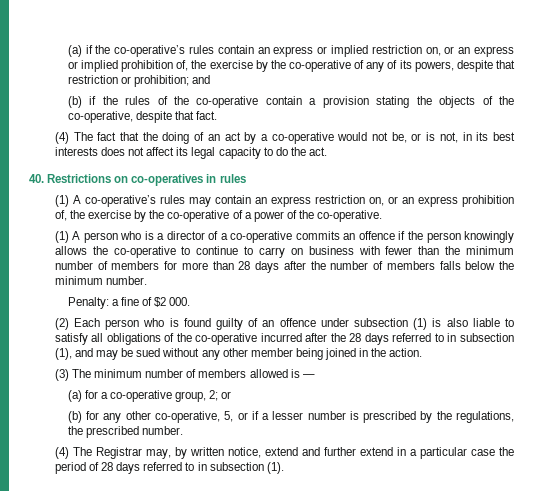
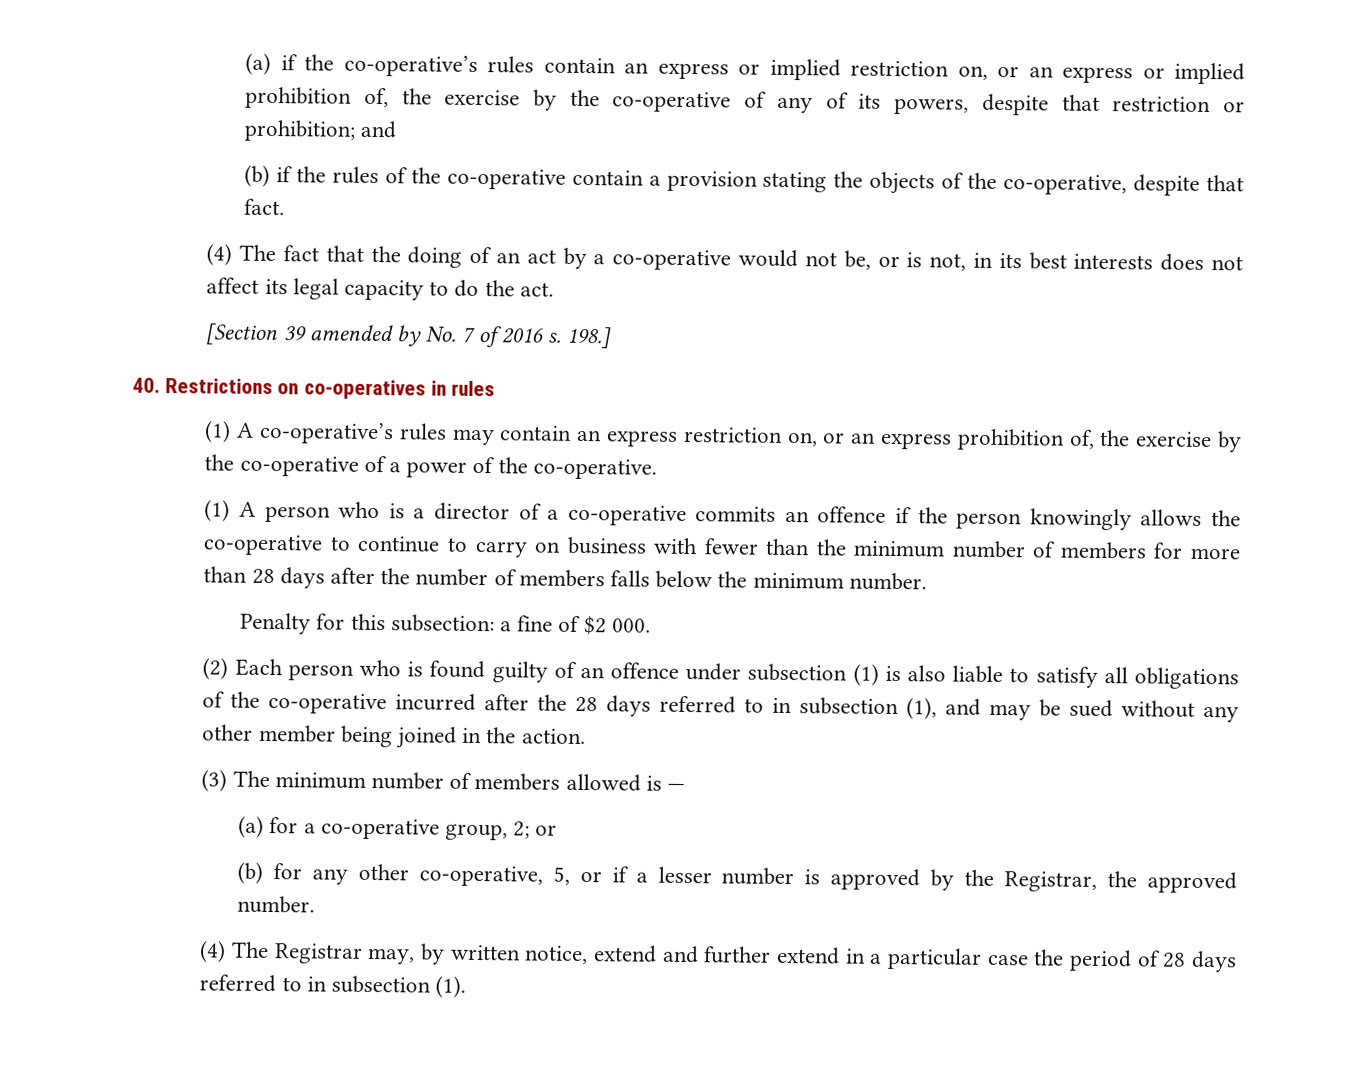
(327, 151) none -> [205,323,613,349] // [Section 39 amended by No. 7 of 2016 s. 198.]
[67,297,109,309] Penalty: -> [240,612,495,635] Penalty for this subsection:
[363,411,514,423] [67,426,139,438] prescribed by the regulations, the prescribed -> [830,868,1238,894] approved by the Registrar, the approved

